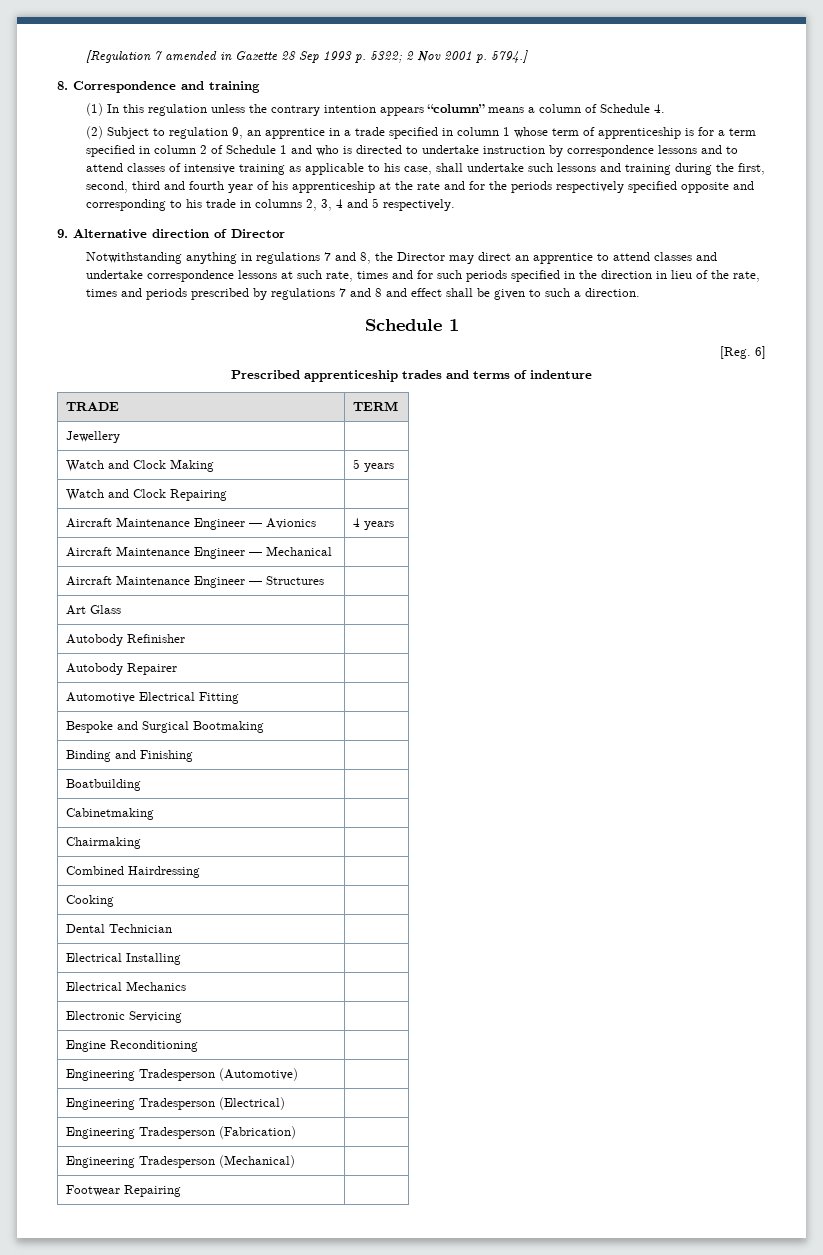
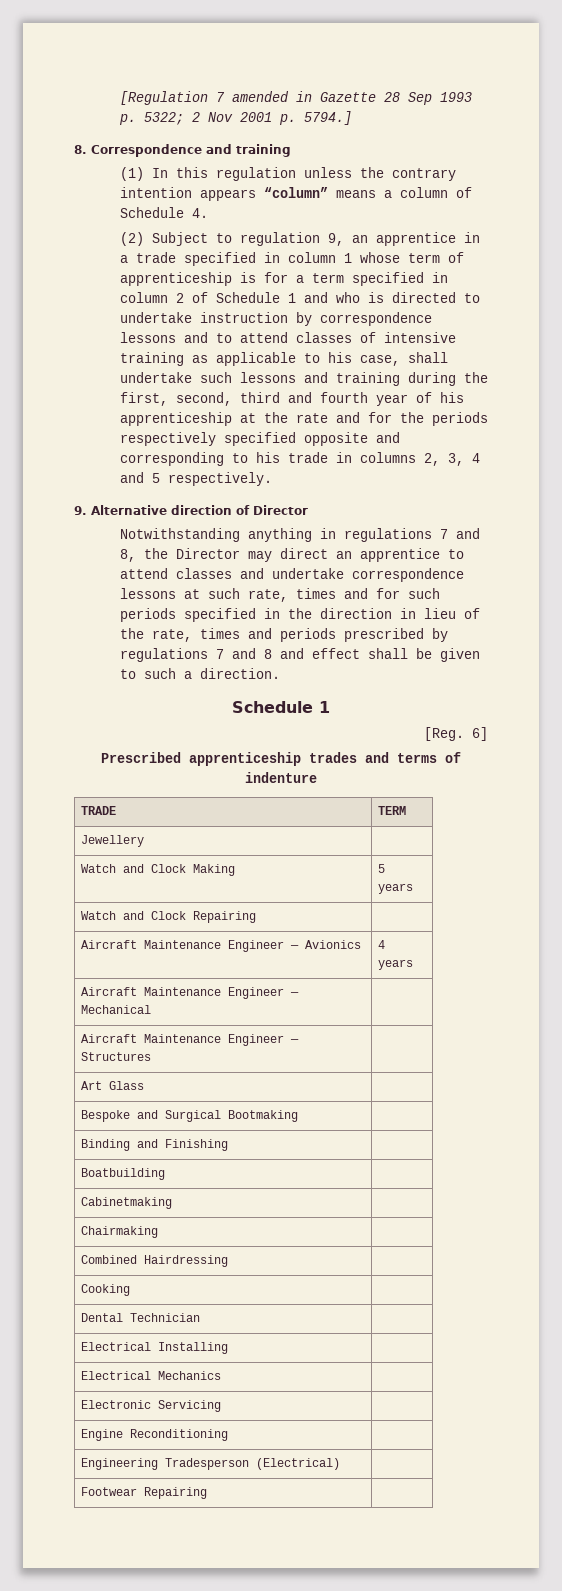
[66,634,186,646] [66,663,178,675] [66,692,240,704] // Autobody Refinisher | // Autobody Repairer | // Automotive Electrical Fitting | -> (144, 1085) none
[66,1068,299,1081] // Engineering Tradesperson (Automotive) | -> (228, 1435) none
[66,1126,297,1139] [66,1155,296,1168] // Engineering Tradesperson (Fabrication) | // Engineering Tradesperson (Mechanical) | -> (340, 1464) none

